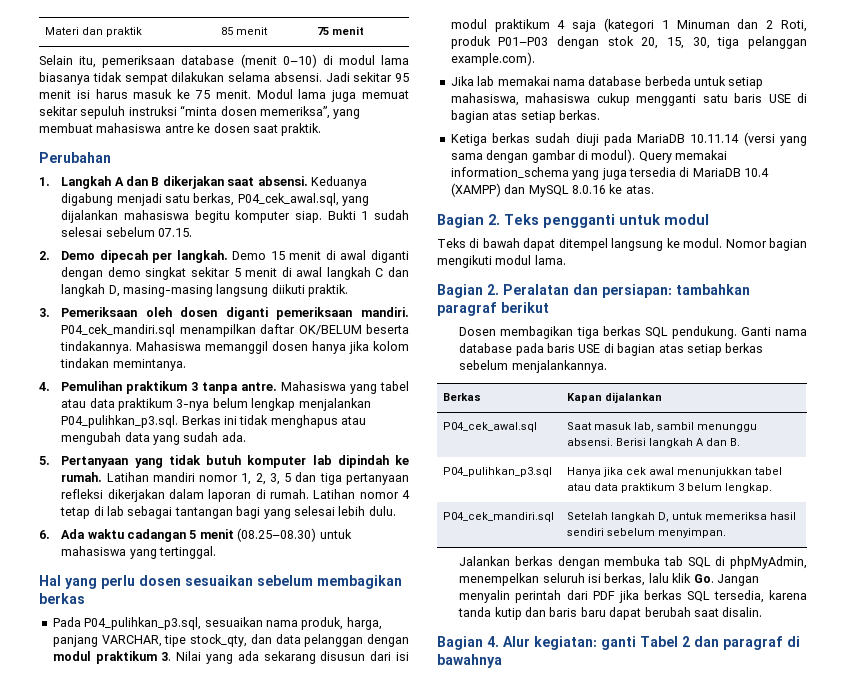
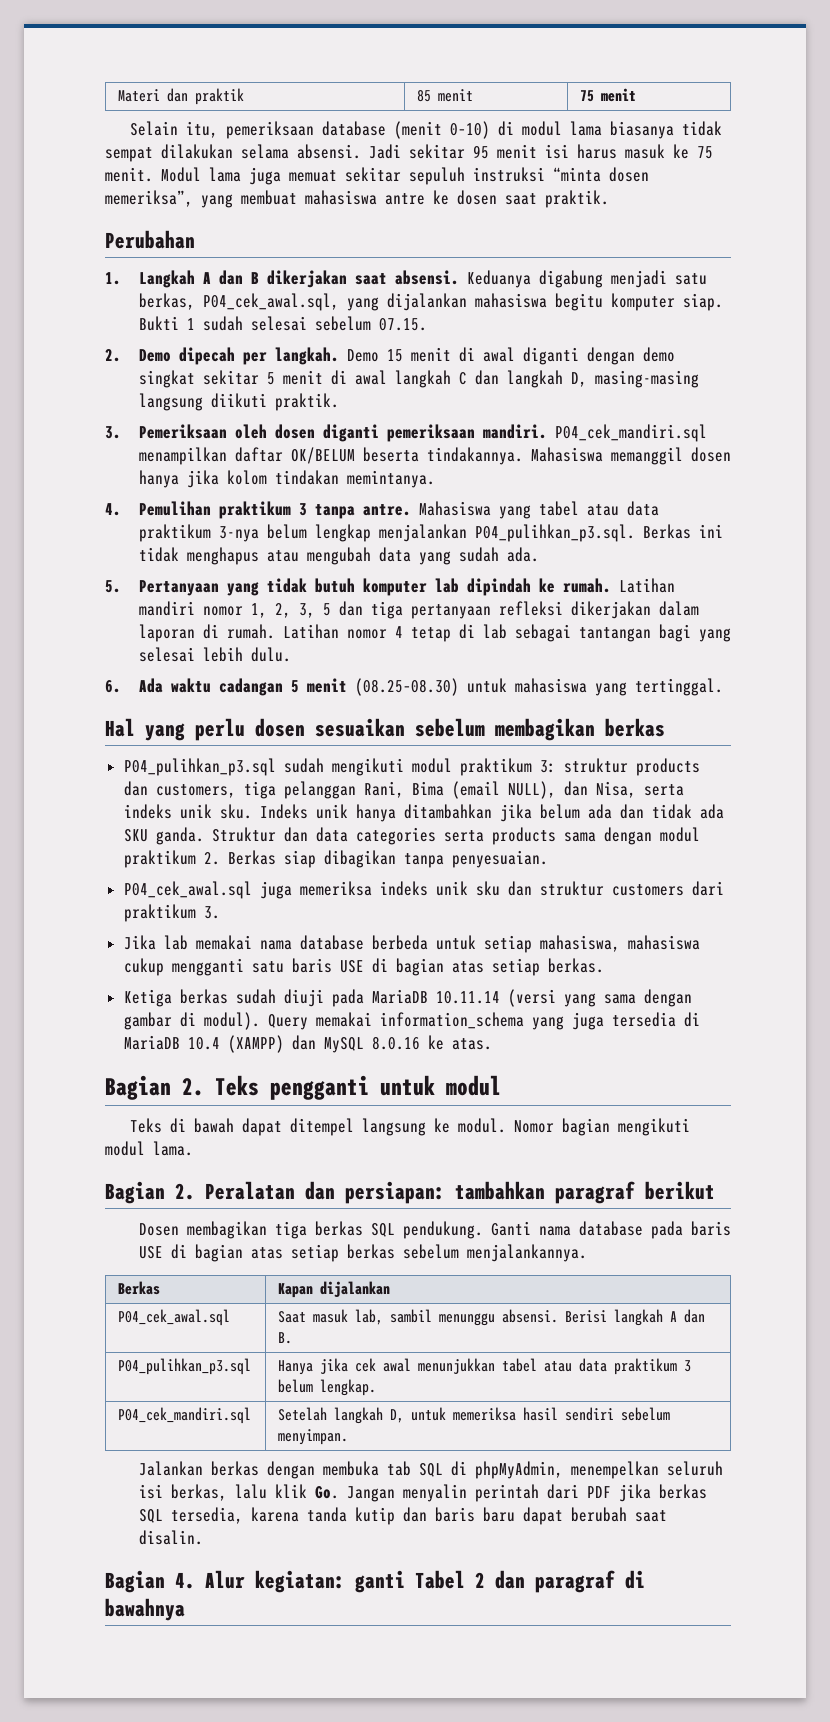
[52,617,382,630] [52,634,409,647] [52,651,409,664] [450,18,807,32] [450,36,807,49] [450,52,535,66] Pada P04_pulihkan_p3.sql, sesuaikan nama produk, harga, panjang VARCHAR, tipe stock_qty, dan data pelanggan dengan modul praktikum 3. Nilai yang ada sekarang disusun dari isi modul praktikum 4 saja (kategori 1 Minuman dan 2 Roti, produk P01–P03 dengan stok 20, 15, 30, tiga pelanggan example.com). -> [123,758,700,776] [123,781,684,799] [123,804,724,822] [123,827,700,845] [123,850,548,868] [123,881,724,899] [123,904,220,922] P04_pulihkan_p3.sql sudah mengikuti modul praktikum 3: struktur products dan customers, tiga pelanggan Rani, Bima (email NULL), dan Nisa, serta indeks unik sku. Indeks unik hanya ditambahkan jika belum ada dan tidak ada SKU ganda. Struktur dan data categories serta products sama dengan modul praktikum 2. Berkas siap dibagikan tanpa penyesuaian. // P04_cek_awal.sql juga memeriksa indeks unik sku dan struktur customers dari praktikum 3.

